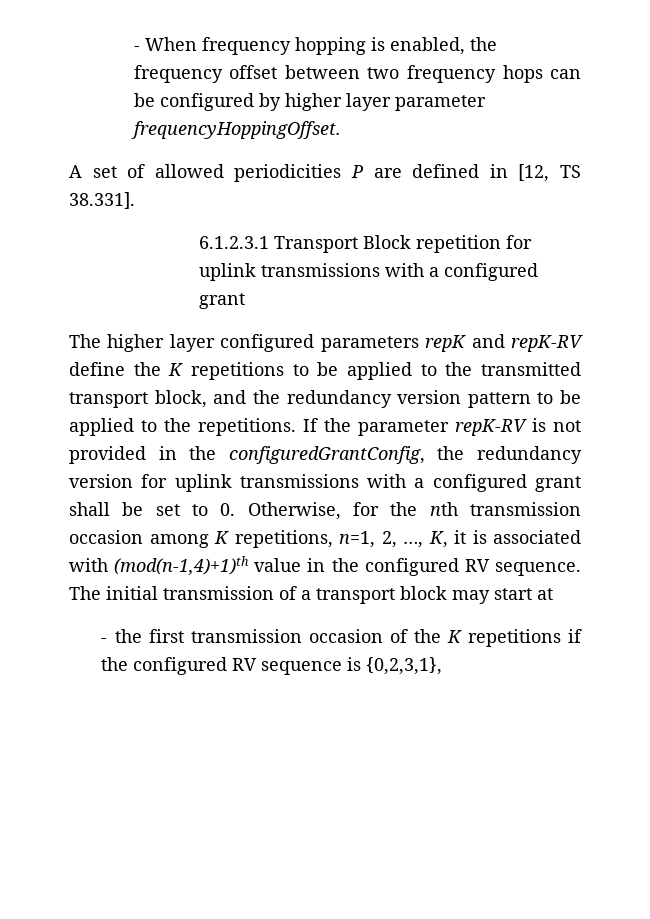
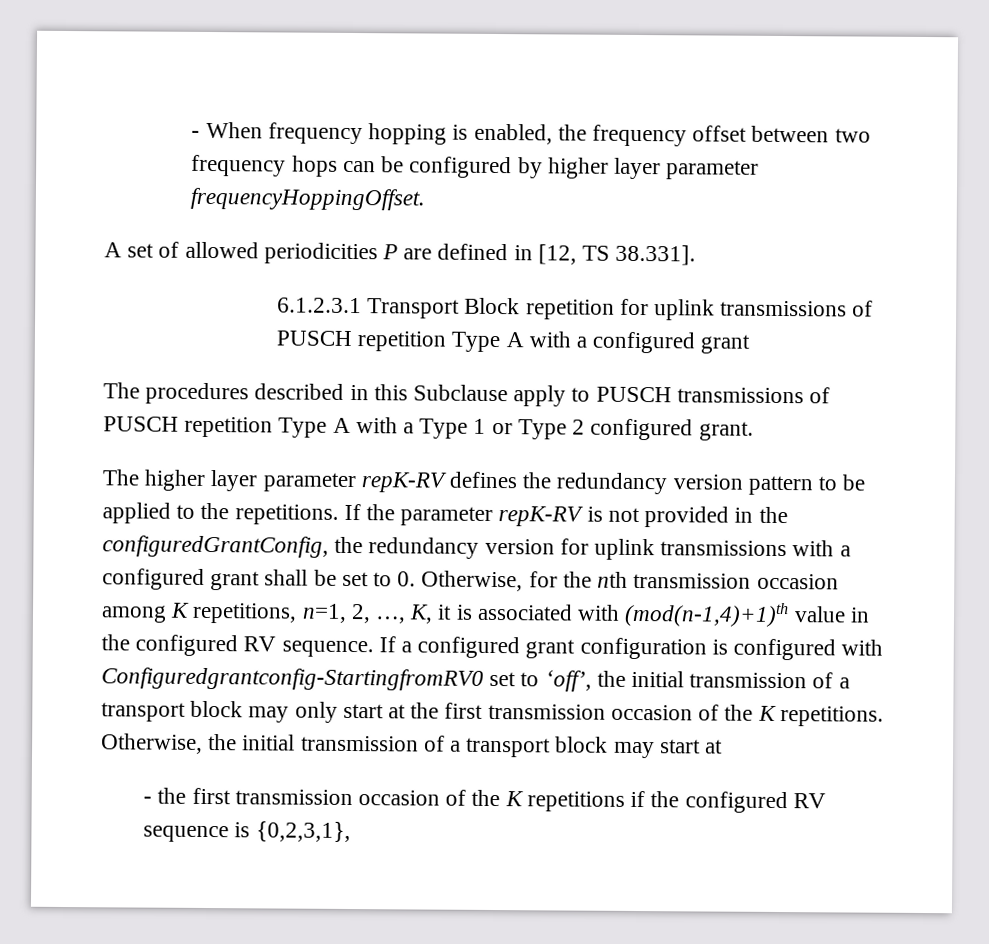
(380, 270) none -> [852,300,874,317] [275,330,524,353] of PUSCH repetition Type A
[107,334,583,352] [69,362,581,380] [69,390,247,408] higher layer configured parameters repK and repK-RV define the K repetitions to be applied to the transmitted transport block, and -> [145,382,831,407] [103,416,754,441] [102,469,518,493] procedures described in this Subclause apply to PUSCH transmissions of PUSCH repetition Type A with a Type 1 or Type 2 configured grant. // The higher layer parameter repK-RV defines
[69,586,101,600] The -> [378,636,884,661] [101,667,850,692] [101,700,884,727] [101,733,238,754] If a configured grant configuration is configured with Configuredgrantconfig-StartingfromRV0 set to ‘off’, the initial transmission of a transport block may only start at the first transmission occasion of the K repetitions. Otherwise, the

